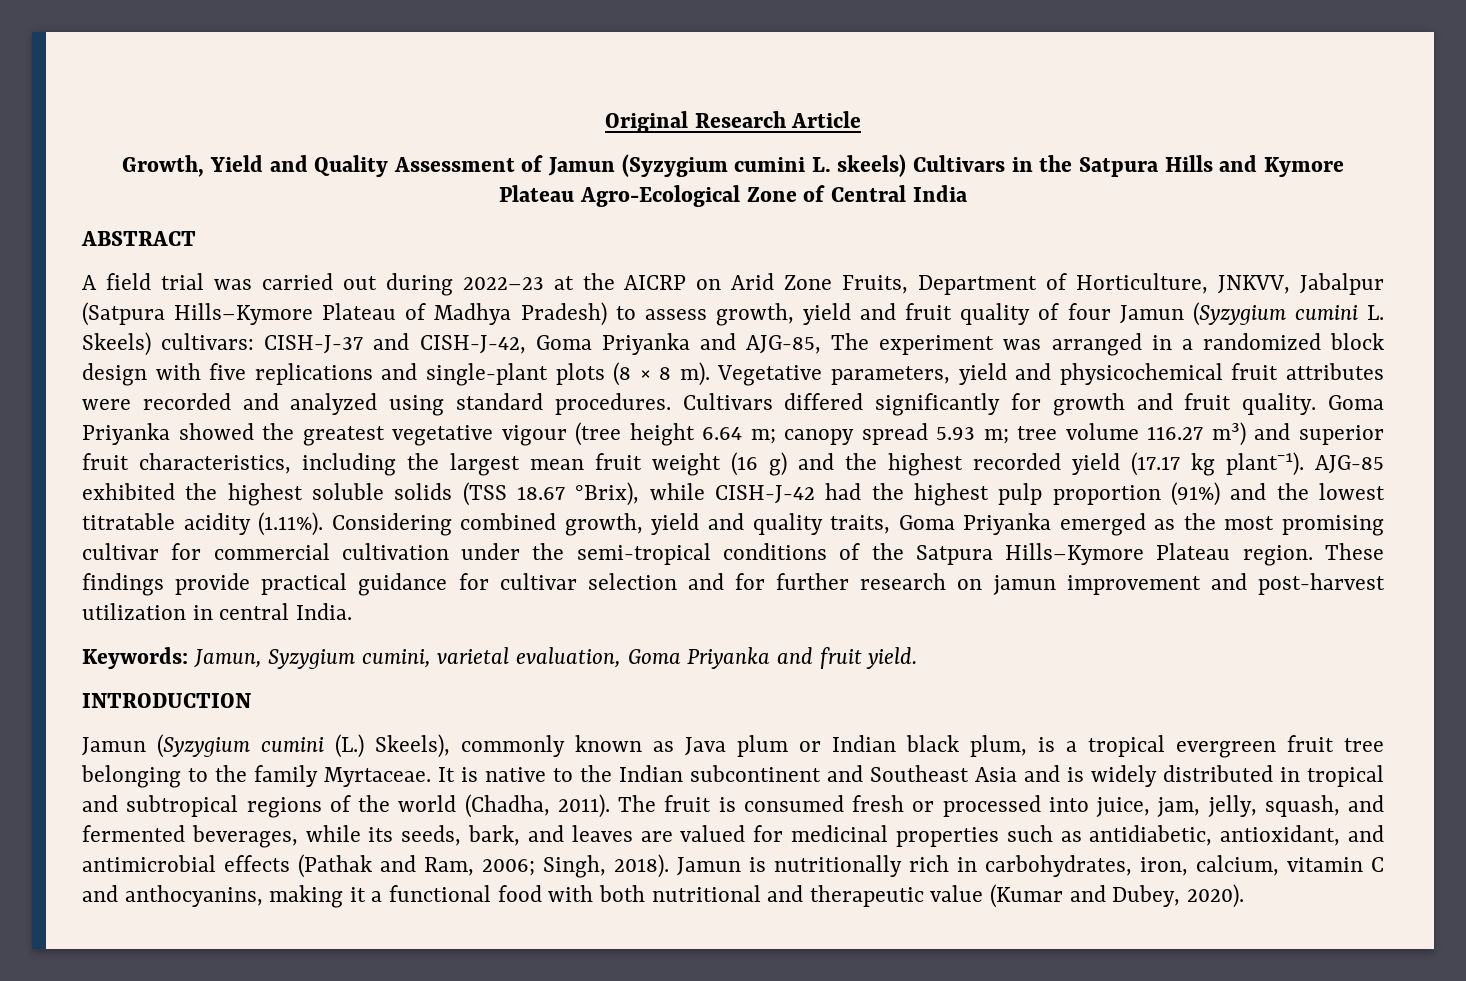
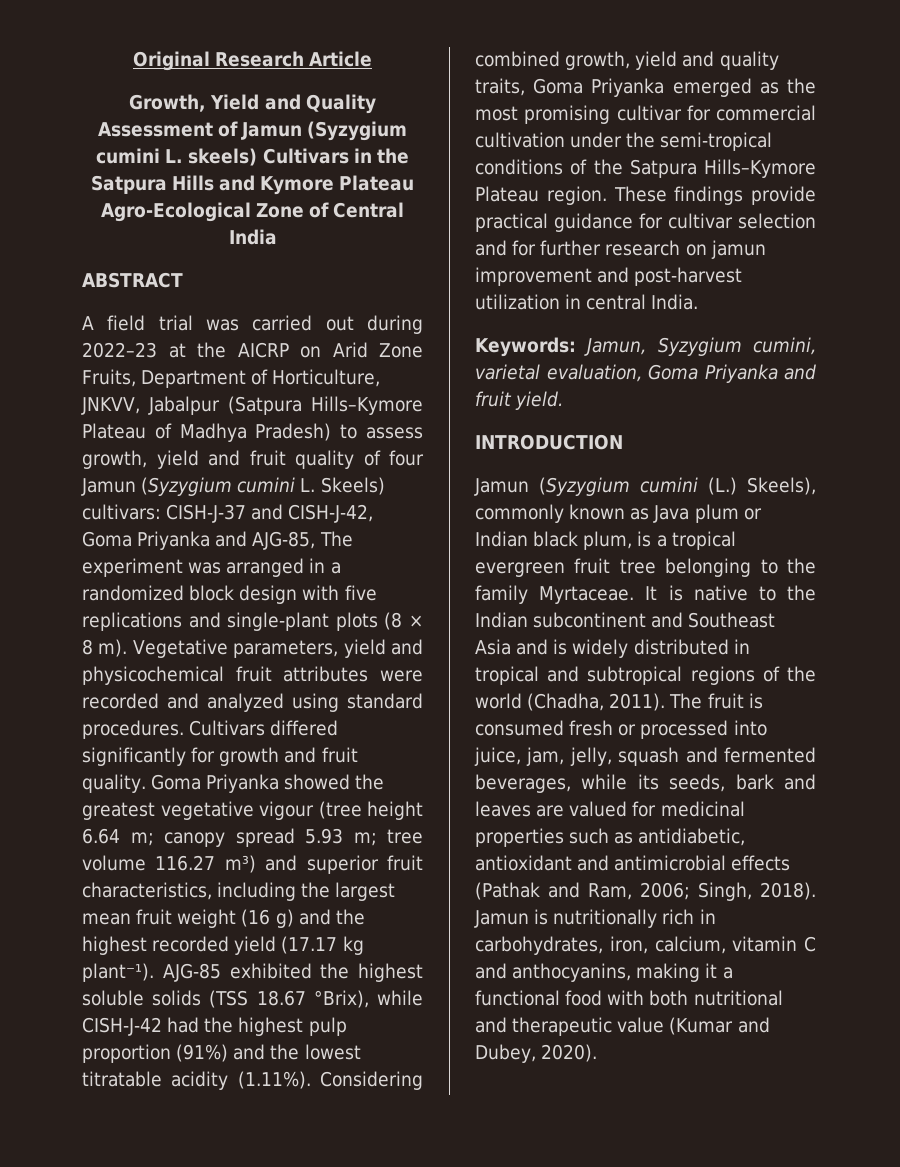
[1264,795,1340,817] squash, -> [618,747,680,766] squash
[468,825,521,846] bark, -> [735,774,774,790] bark
[1220,825,1341,846] antioxidant, -> [475,855,572,871] antioxidant

